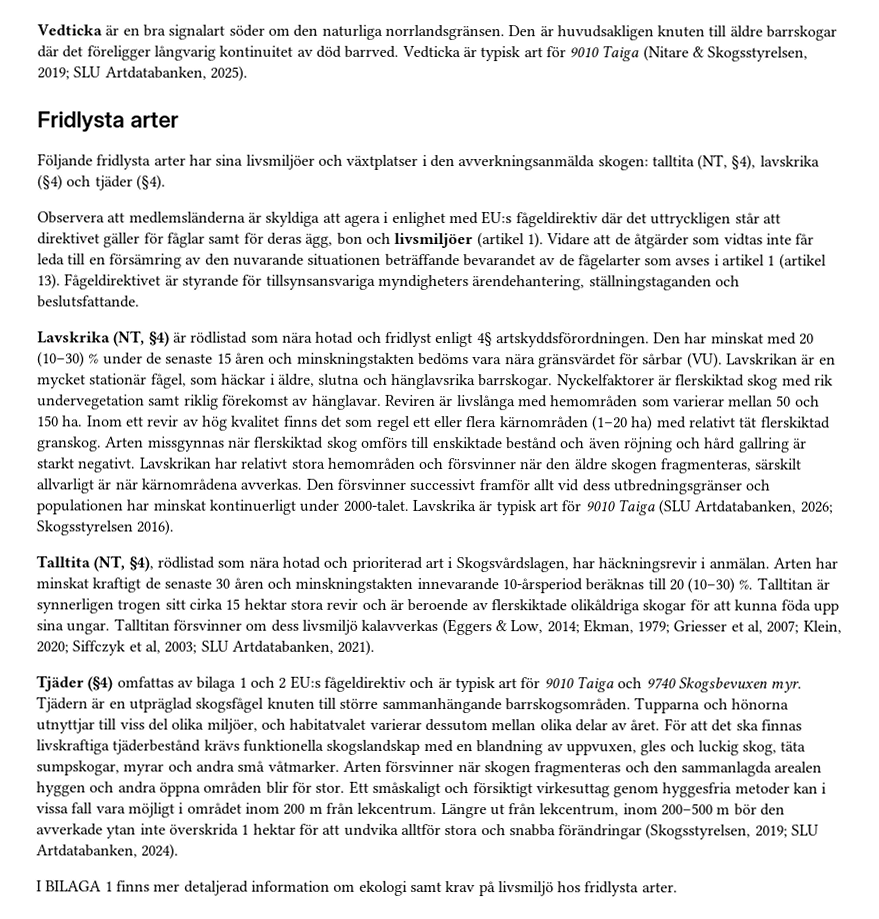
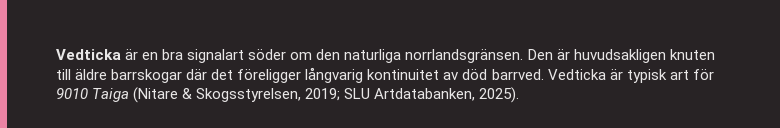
[37,111,179,133] [37,153,820,171] [37,174,166,191] [37,211,782,228] [37,232,815,249] [37,253,827,270] [37,273,740,291] [37,295,140,308] [37,330,815,348] [37,351,836,369] [37,373,835,390] [37,394,820,411] [37,415,831,432] [37,436,808,453] [36,457,803,474] [36,478,771,495] [36,499,833,516] [36,519,175,536] [36,555,839,573] [36,577,831,594] [36,598,840,615] [36,618,842,636] [36,639,376,656] [36,675,803,693] [36,696,789,714] [36,718,803,734] [36,739,807,756] [36,760,823,777] [36,780,828,798] [36,802,786,819] [36,823,820,840] [36,843,180,860] [36,880,678,897] // Fridlysta arter // Följande fridlysta arter har sina livsmiljöer och växtplatser i den avverkningsanmälda skogen: talltita (NT, §4), lavskrika (§4) och tjäder (§4). // Observera att medlemsländerna är skyldiga att agera i enlighet med EU:s fågeldirektiv där det uttryckligen står att direktivet gäller för fåglar samt för deras ägg, bon och livsmiljöer (artikel 1). Vidare att de åtgärder som vidtas inte får leda till en försämring av den nuvarande situationen beträffande bevarandet av de fågelarter som avses i artikel 1 (artikel 13). Fågeldirektivet är styrande för tillsynsansvariga myndigheters ärendehantering, ställningstaganden och beslutsfattande. // Lavskrika (NT, §4) är rödlistad som nära hotad och fridlyst enligt 4§ artskyddsförordningen. Den har minskat med 20 (10–30) % under de senaste 15 åren och minskningstakten bedöms vara nära gränsvärdet för sårbar (VU). Lavskrikan är en mycket stationär fågel, som häckar i äldre, slutna och hänglavsrika barrskogar. Nyckelfaktorer är flerskiktad skog med rik undervegetation samt riklig förekomst av hänglavar. Reviren är livslånga med hemområden som varierar mellan 50 och 150 ha. Inom ett revir av hög kvalitet finns det som regel ett eller flera kärnområden (1–20 ha) med relativt tät flerskiktad granskog. Arten missgynnas när flerskiktad skog omförs till enskiktade bestånd och även röjning och hård gallring är starkt negativt. Lavskrikan har relativt stora hemområden och försvinner när den äldre skogen fragmenteras, särskilt allvarligt är när kärnområdena avverkas. Den försvinner successivt framför allt vid dess utbredningsgränser och populationen har minskat kontinuerligt under 2000-talet. Lavskrika är typisk art för 9010 Taiga (SLU Artdatabanken, 2026; Skogsstyrelsen 2016). // Talltita (NT, §4), rödlistad som nära hotad och prioriterad art i Skogsvårdslagen, har häckningsrevir i anmälan. Arten har minskat kraftigt de senaste 30 åren och minskningstakten innevarande 10-årsperiod beräknas till 20 (10–30) %. Talltitan är synnerligen trogen sitt cirka 15 hektar stora revir och är beroende av flerskiktade olikåldriga skogar för att kunna föda upp sina ungar. Talltitan försvinner om dess livsmiljö kalavverkas (Eggers & Low, 2014; Ekman, 1979; Griesser et al, 2007; Klein, 2020; Siffczyk et al, 2003; SLU Artdatabanken, 2021). // Tjäder (§4) omfattas av bilaga 1 och 2 EU:s fågeldirektiv och är typisk art för 9010 Taiga och 9740 Skogsbevuxen myr. Tjädern är en utpräglad skogsfågel knuten till större sammanhängande barrskogsområden. Tupparna och hönorna utnyttjar till viss del olika miljöer, och habitatvalet varierar dessutom mellan olika delar av året. För att det ska finnas livskraftiga tjäderbestånd krävs funktionella skogslandskap med en blandning av uppvuxen, gles och luckig skog, täta sumpskogar, myrar och andra små våtmarker. Arten försvinner när skogen fragmenteras och den sammanlagda arealen hyggen och andra öppna områden blir för stor. Ett småskaligt och försiktigt virkesuttag genom hyggesfria metoder kan i vissa fall vara möjligt i området inom 200 m från lekcentrum. Längre ut från lekcentrum, inom 200–500 m bör den avverkade ytan inte överskrida 1 hektar för att undvika alltför stora och snabba förändringar (Skogsstyrelsen, 2019; SLU Artdatabanken, 2024). // I BILAGA 1 finns mer detaljerad information om ekologi samt krav på livsmiljö hos fridlysta arter. -> (520, 95) none

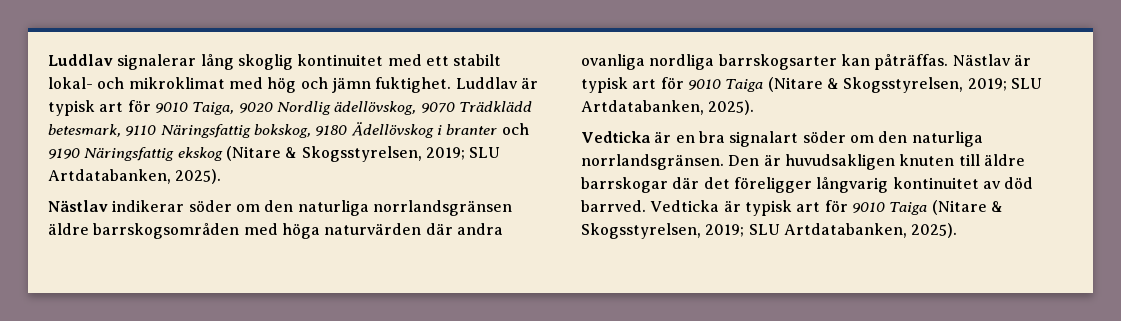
(56, 54) none -> [48,54,502,70] [48,77,538,93] [48,100,532,116] [48,122,529,138] [48,146,501,162] [48,169,222,184] [48,200,512,216] [48,223,503,239] [581,54,1031,70] [581,77,1042,93] [581,100,755,115] Luddlav signalerar lång skoglig kontinuitet med ett stabilt lokal- och mikroklimat med hög och jämn fuktighet. Luddlav är typisk art för 9010 Taiga, 9020 Nordlig ädellövskog, 9070 Trädklädd betesmark, 9110 Näringsfattig bokskog, 9180 Ädellövskog i branter och 9190 Näringsfattig ekskog (Nitare & Skogsstyrelsen, 2019; SLU Artdatabanken, 2025). // Nästlav indikerar söder om den naturliga norrlandsgränsen äldre barrskogsområden med höga naturvärden där andra ovanliga nordliga barrskogsarter kan påträffas. Nästlav är typisk art för 9010 Taiga (Nitare & Skogsstyrelsen, 2019; SLU Artdatabanken, 2025). //

